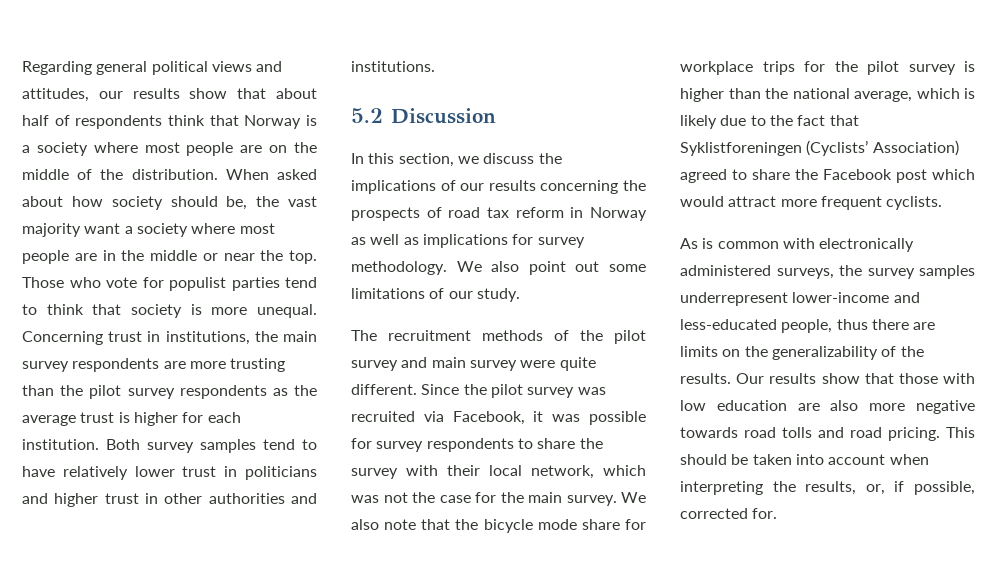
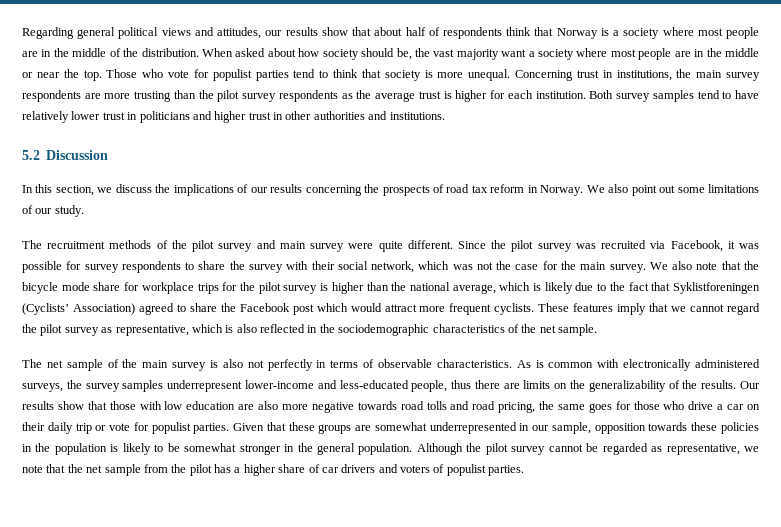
[269,145,288,153] on -> [41,49,52,57] in
[590,207,647,221] [351,234,585,248] [351,261,447,275] Norway as well as implications for survey methodology. -> [540,185,584,196] Norway.
[489,465,522,476] local -> [337,261,368,270] social
(943, 203) // -> [538,303,761,315] [22,324,597,336] [22,359,512,371] These features imply that we cannot regard the pilot survey as representative, which is also reflected in the sociodemographic characteristics of the net sample. // The net sample of the main survey is also not perfectly in terms of observable characteristics.
[888,427,975,441] [680,454,929,465] [680,481,975,495] [680,508,778,519] pricing. This should be taken into account when interpreting the results, or, if possible, corrected for. -> [498,401,760,413] [22,422,760,434] [22,443,760,455] [22,464,525,476] pricing, the same goes for those who drive a car on their daily trip or vote for populist parties. Given that these groups are somewhat underrepresented in our sample, opposition towards these policies in the population is likely to be somewhat stronger in the general population. Although the pilot survey cannot be regarded as representative, we note that the net sample from the pilot has a higher share of car drivers and voters of populist parties.

